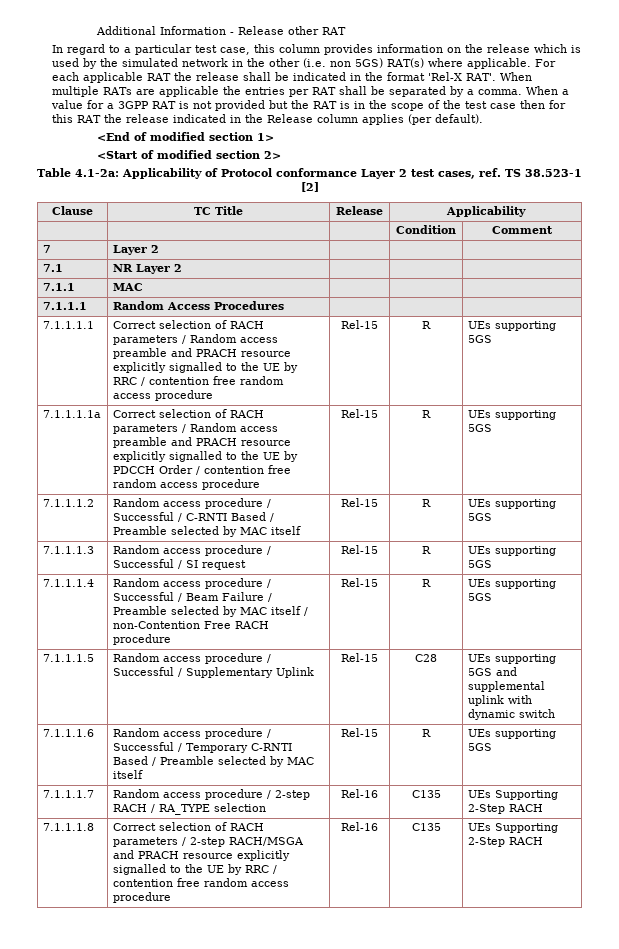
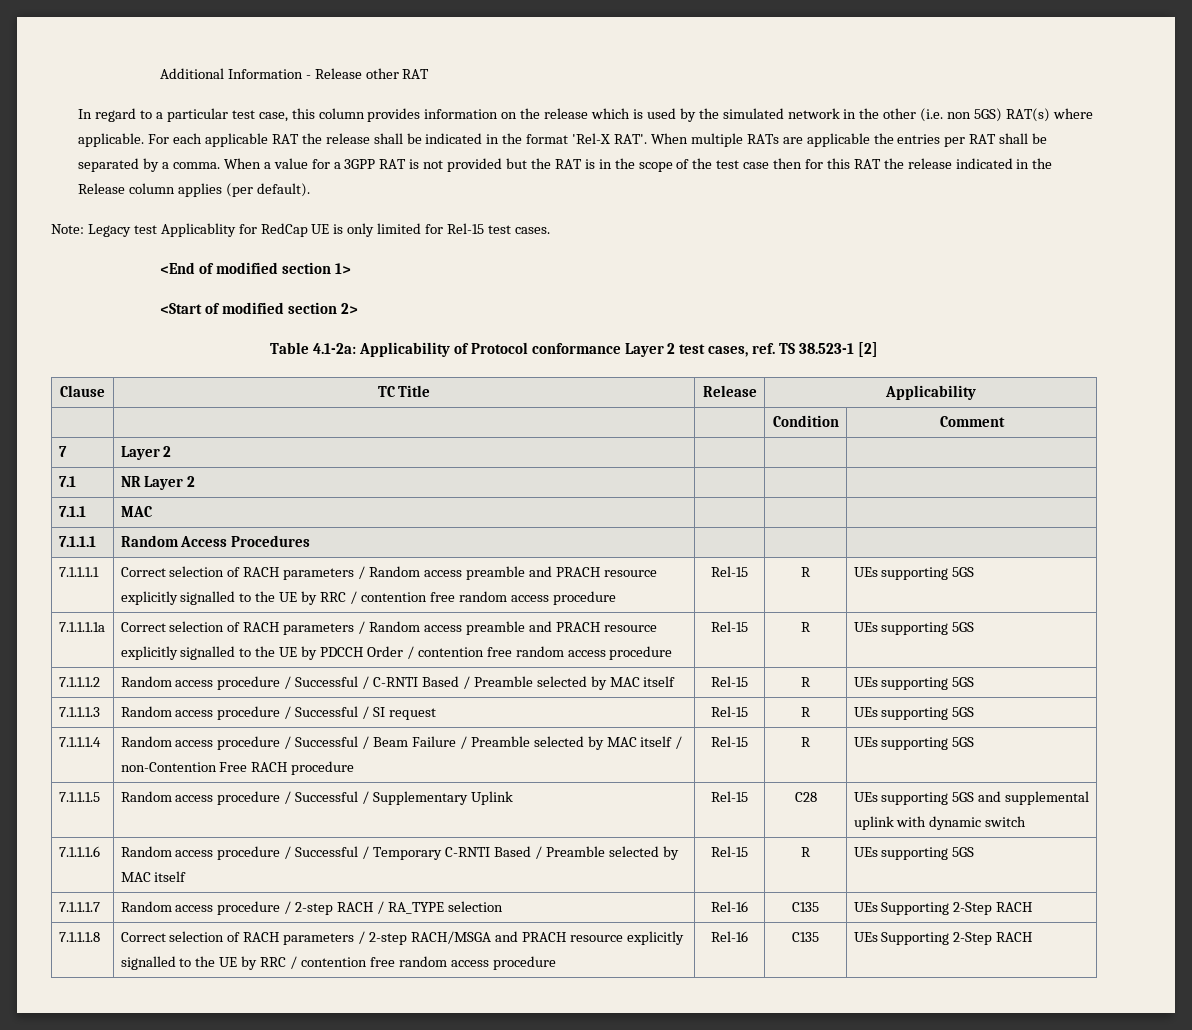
(483, 119) none -> [51,223,550,237] // Note: Legacy test Applicablity for RedCap UE is only limited for Rel-15 test cases.

